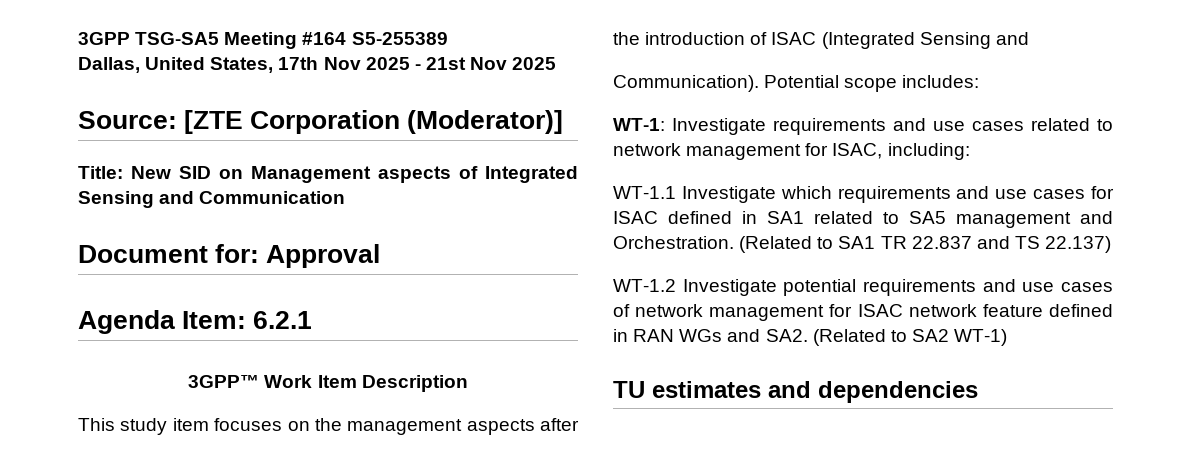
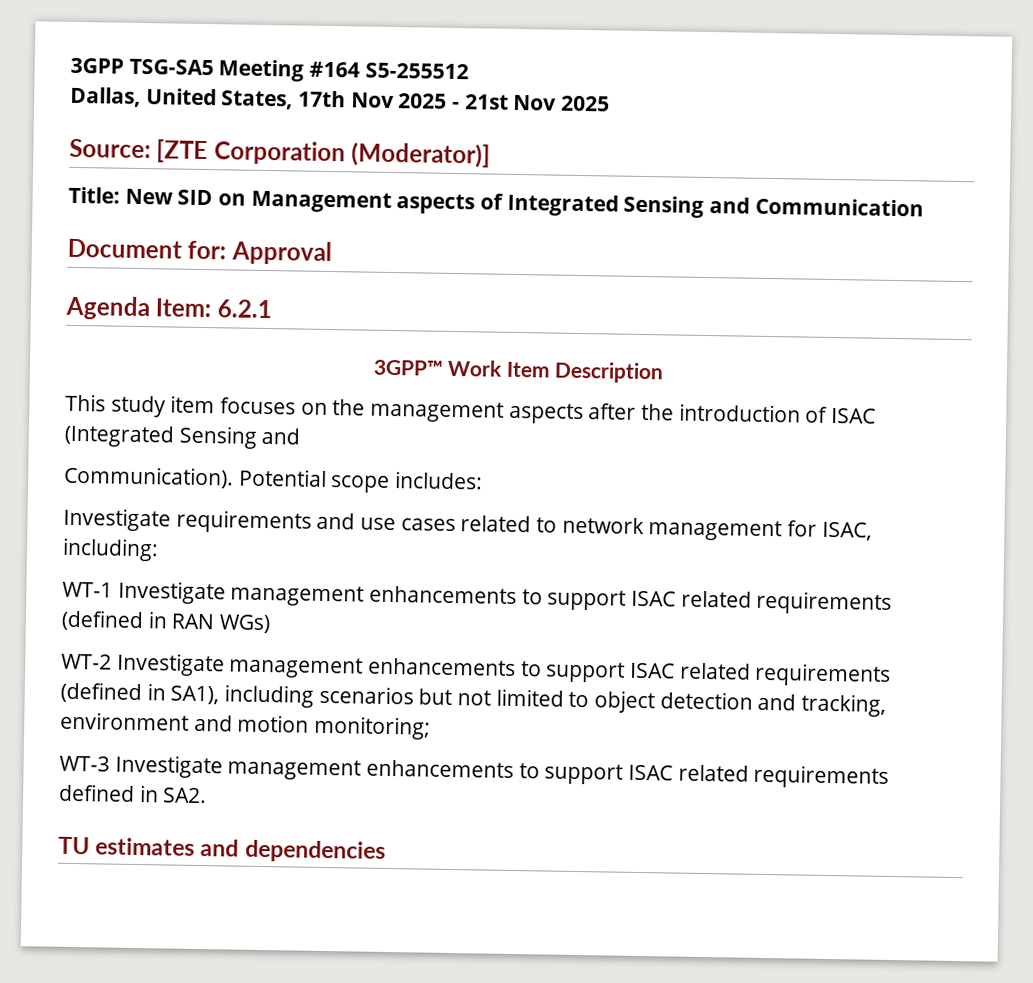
[351,32,448,45] S5-255389 -> [364,62,469,80] S5-255512
[613,118,665,131] WT-1: -> (484, 480) none
[613,186,1114,203] [613,211,1113,228] [613,236,1112,253] [613,279,1113,296] [613,304,1113,321] [613,329,1008,346] WT-1.1 Investigate which requirements and use cases for ISAC defined in SA1 related to SA5 management and Orchestration. (Related to SA1 TR 22.837 and TS 22.137) // WT-1.2 Investigate potential requirements and use cases of network management for ISAC network feature defined in RAN WGs and SA2. (Related to SA2 WT-1) -> [62,580,893,615] [61,609,272,634] [61,652,892,687] [60,681,887,717] [60,711,432,740] [59,754,890,789] [59,783,208,804] WT-1 Investigate management enhancements to support ISAC related requirements (defined in RAN WGs) // WT-2 Investigate management enhancements to support ISAC related requirements (defined in SA1), including scenarios but not limited to object detection and tracking, environment and motion monitoring; // WT-3 Investigate management enhancements to support ISAC related requirements defined in SA2.

